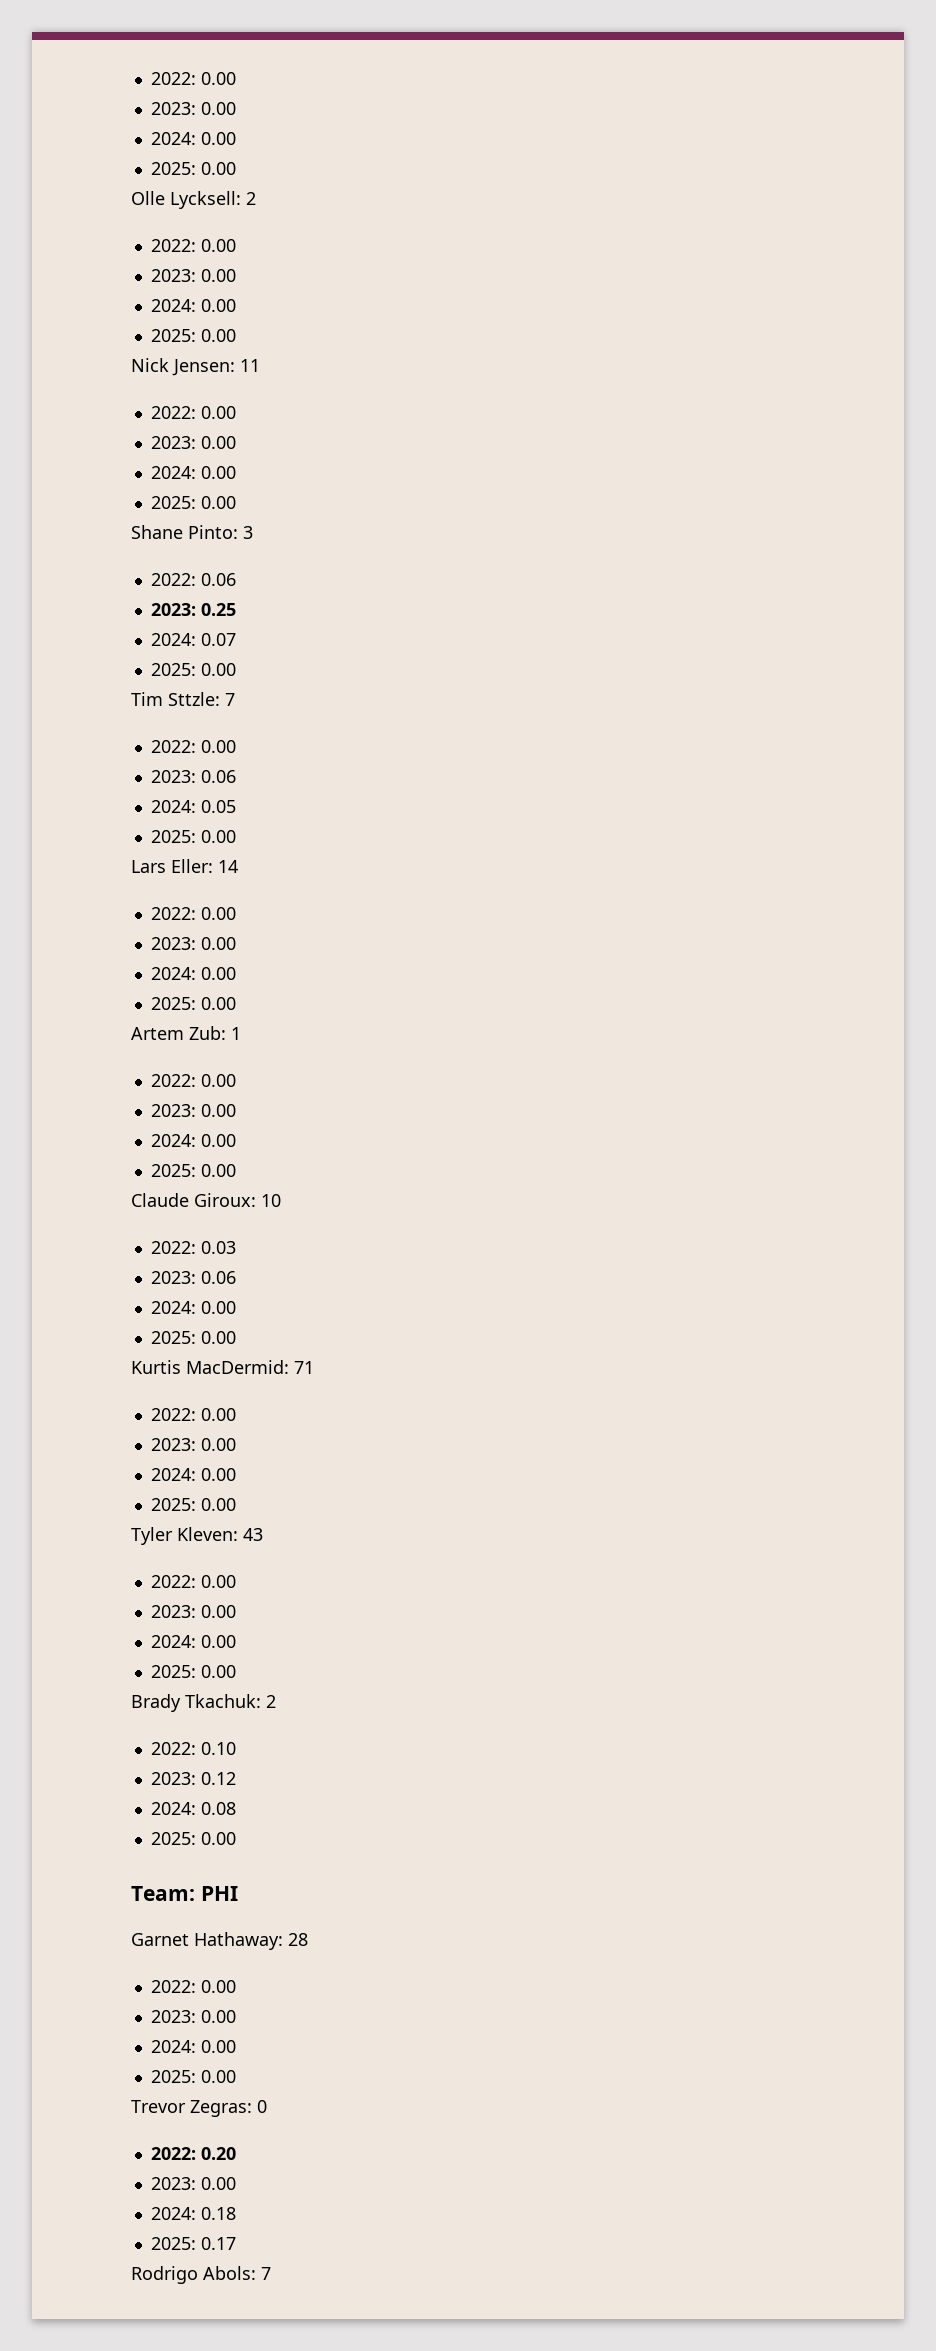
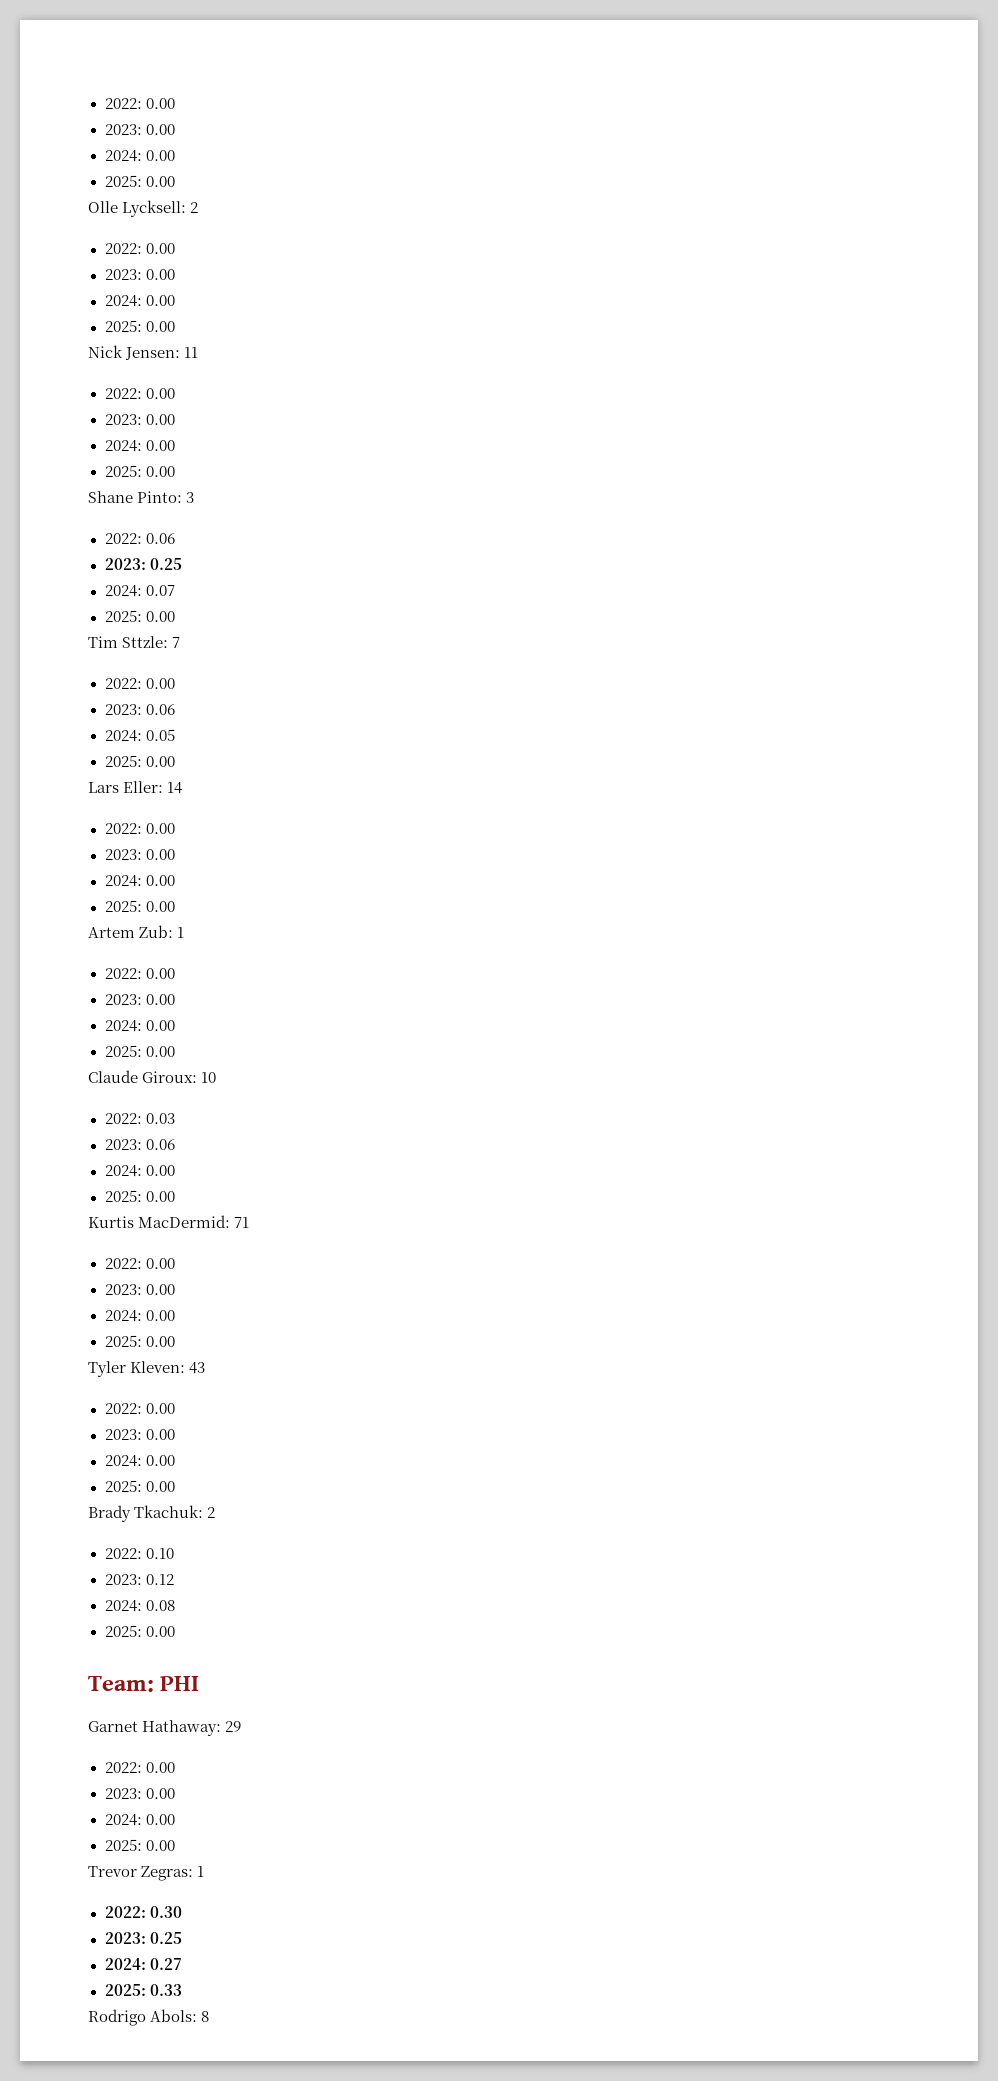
[288,1933,308,1946] 28 -> [225,1721,242,1732] 29
[257,2100,267,2113] [150,2147,236,2160] [150,2177,236,2190] [150,2207,236,2220] [150,2237,236,2250] 0 // 2022: 0.20 // 2023: 0.00 // 2024: 0.18 // 2025: 0.17 -> [197,1866,205,1877] [104,1906,182,1918] [104,1932,182,1944] [104,1958,182,1970] [104,1984,182,1996] 1 // 2022: 0.30 // 2023: 0.25 // 2024: 0.27 // 2025: 0.33
[261,2267,271,2280] 7 -> [201,2011,210,2022] 8

